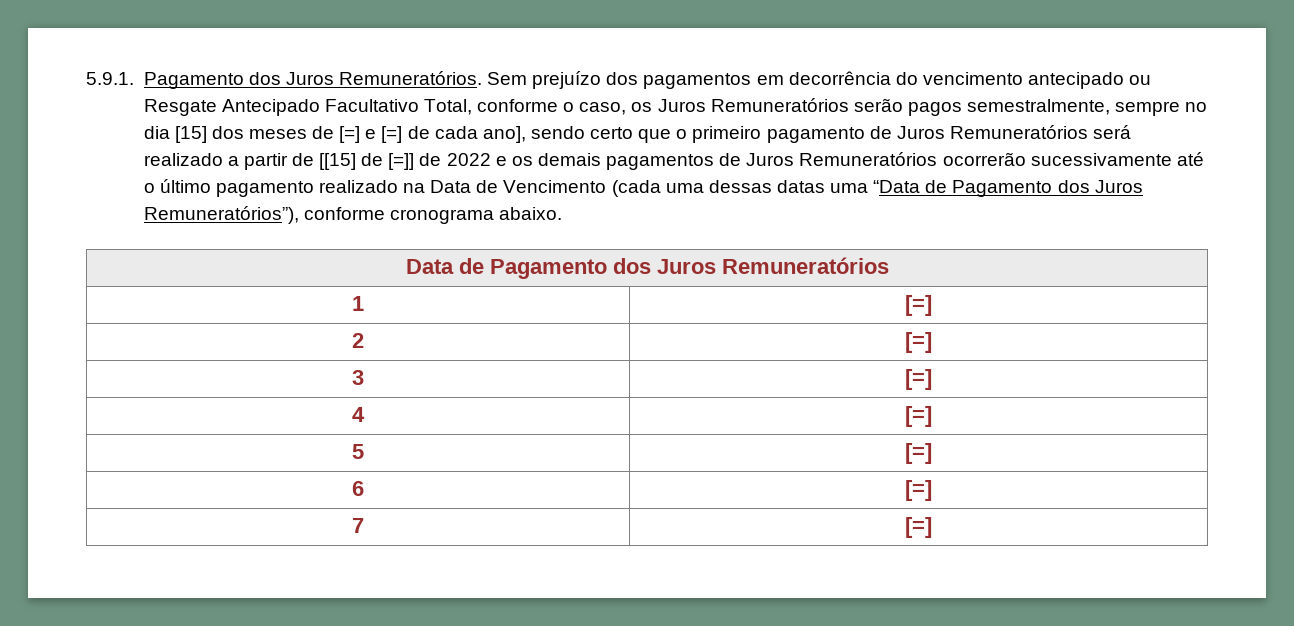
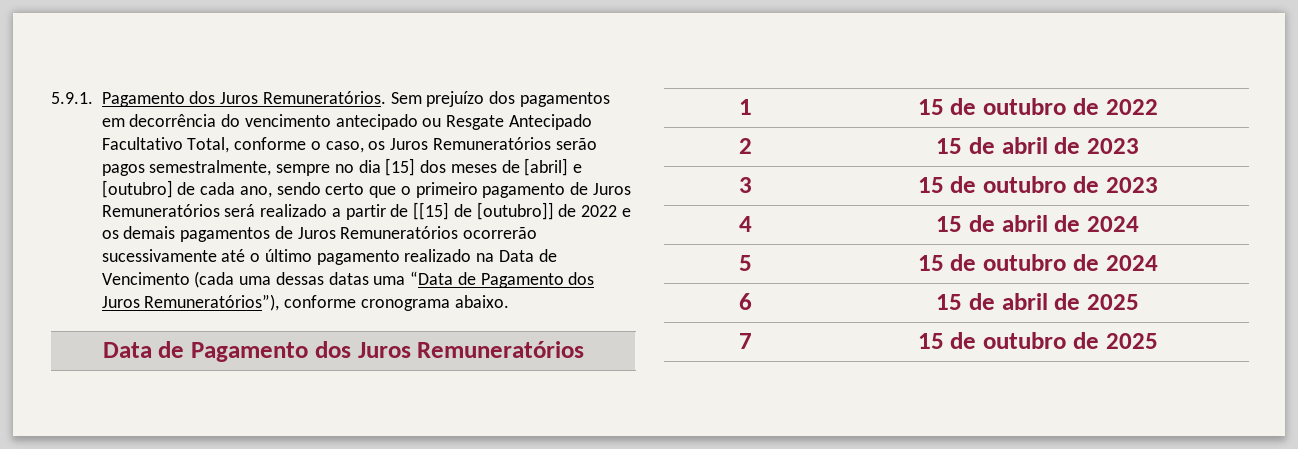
[339,126,403,143] [=] e [=] -> [524,158,583,176] [101,180,173,198] [abril] e [outubro]
[482,126,526,143] ano], -> [239,186,272,198] ano,
[388,153,415,170] [=]] -> [476,202,554,220] [outubro]]
[905,295,932,316] [352,333,364,348] [905,332,932,353] [352,370,364,385] [905,369,932,390] [352,407,365,422] [905,406,932,427] [352,444,364,459] [905,443,932,464] [352,481,364,496] [905,480,932,501] [352,518,364,533] [905,517,932,538] [=] // 2 | [=] // 3 | [=] // 4 | [=] // 5 | [=] // 6 | [=] // 7 | [=] -> [917,98,1158,115] [739,138,752,154] [936,137,1139,154] [739,177,752,193] [917,176,1158,193] [739,216,752,232] [936,215,1139,232] [739,255,752,271] [917,254,1158,271] [739,293,752,310] [936,293,1139,310] [739,333,752,349] [917,332,1158,349] 15 de outubro de 2022 // 2 | 15 de abril de 2023 // 3 | 15 de outubro de 2023 // 4 | 15 de abril de 2024 // 5 | 15 de outubro de 2024 // 6 | 15 de abril de 2025 // 7 | 15 de outubro de 2025

